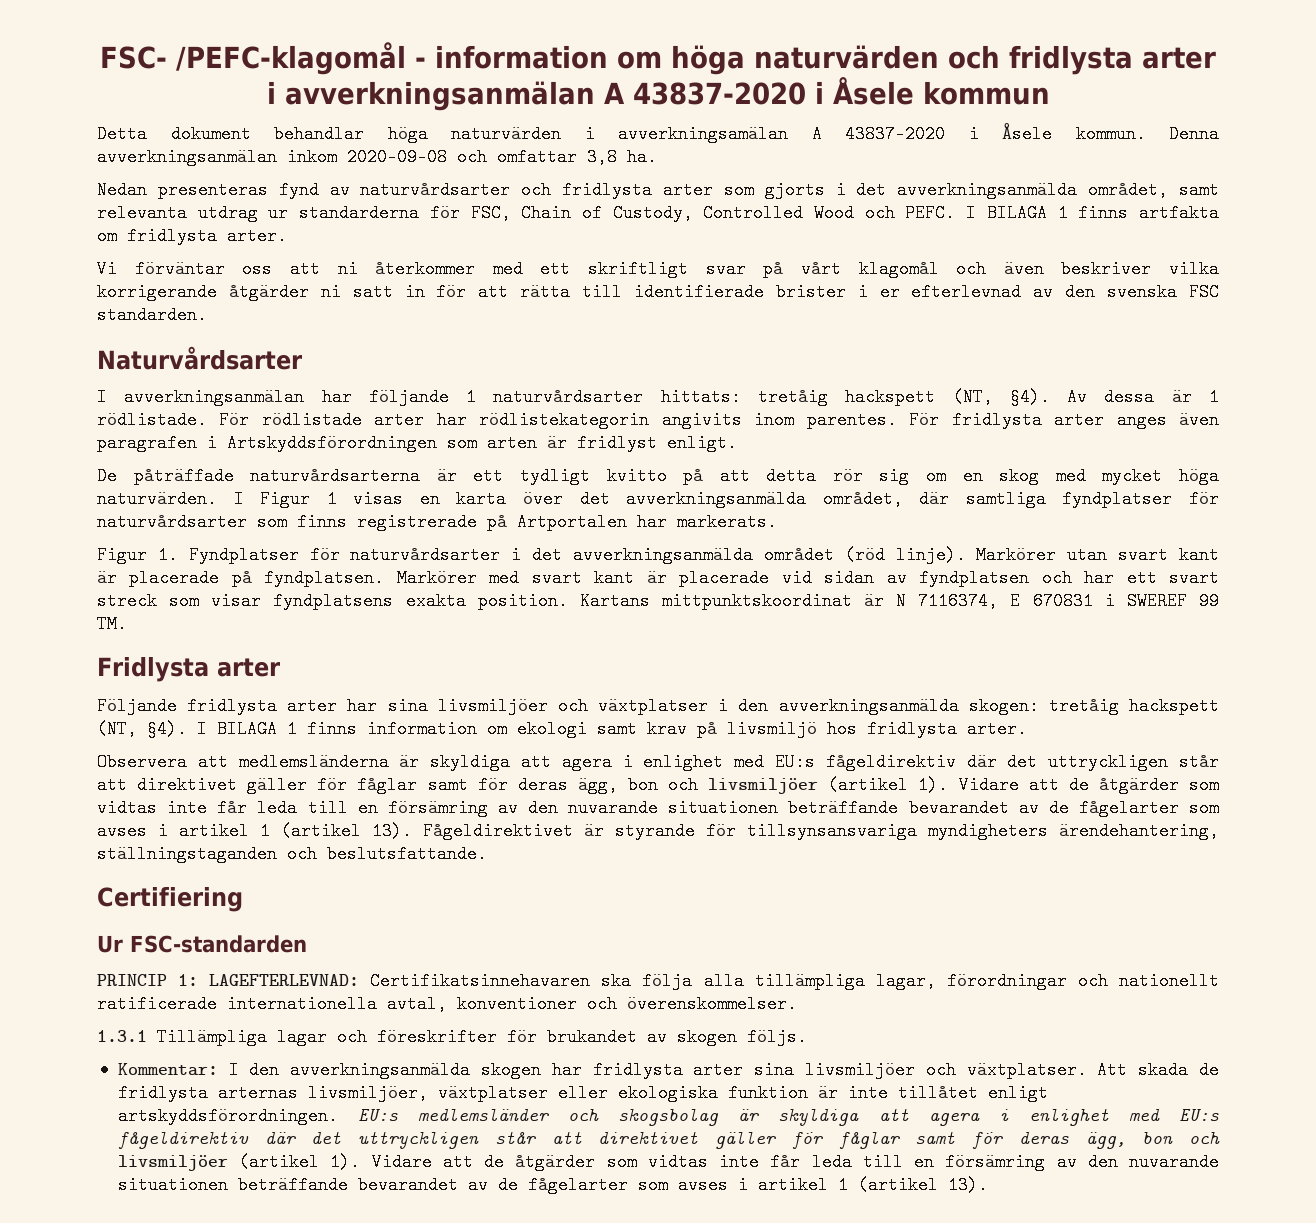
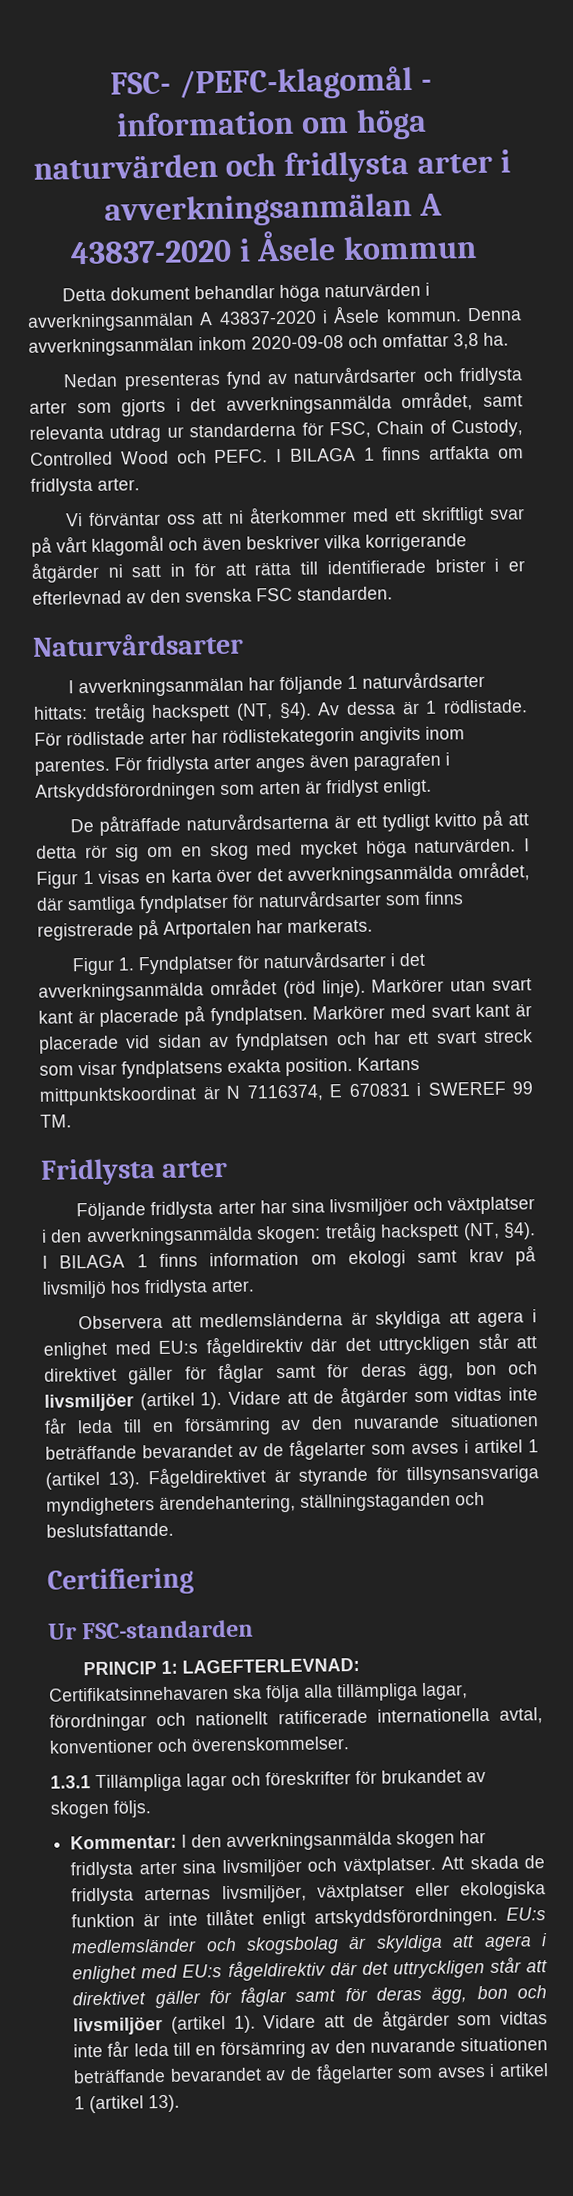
[618,125,788,143] avverkningsamälan -> [27,312,194,332] avverkningsanmälan

